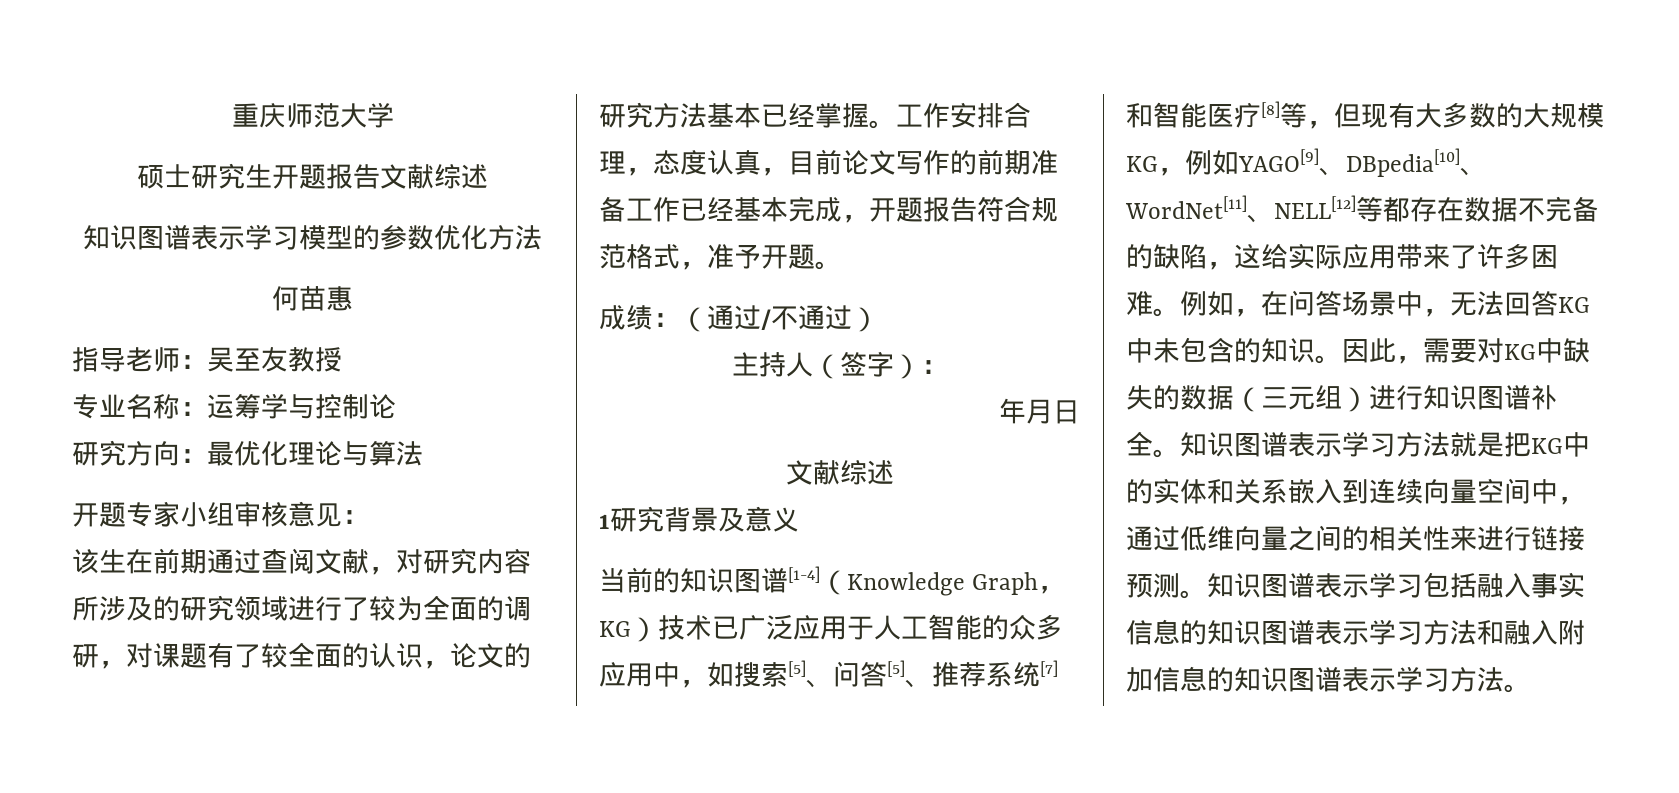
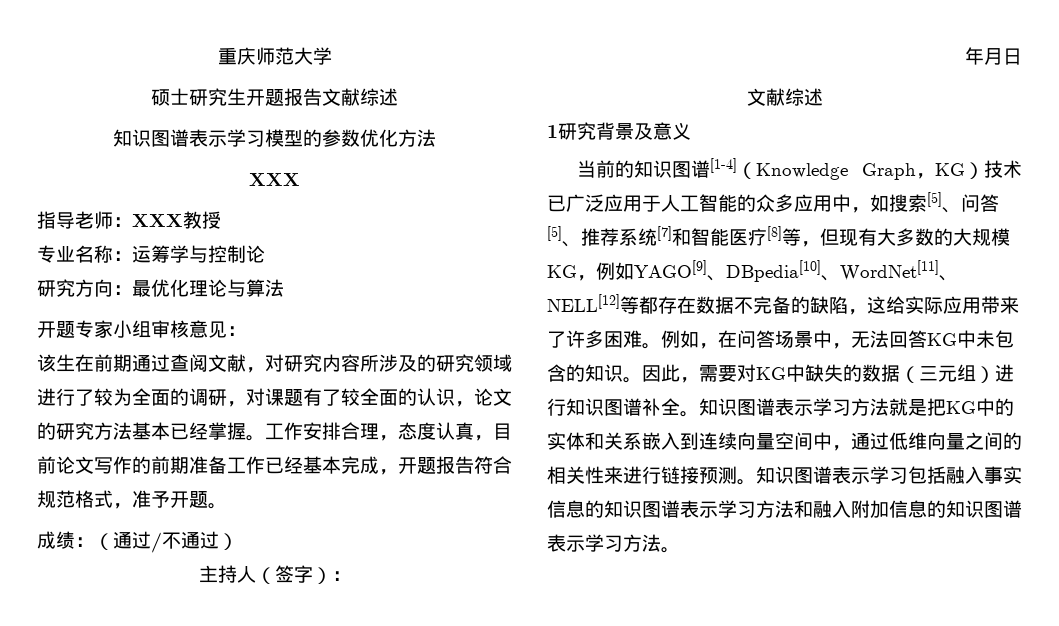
[272,286,353,311] 何苗惠 -> [249,173,300,186] XXX
[207,347,288,372] 吴至友 -> [132,214,183,227] XXX

